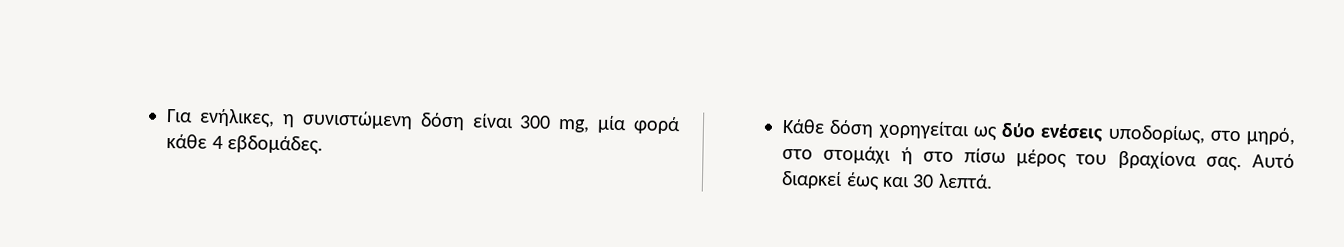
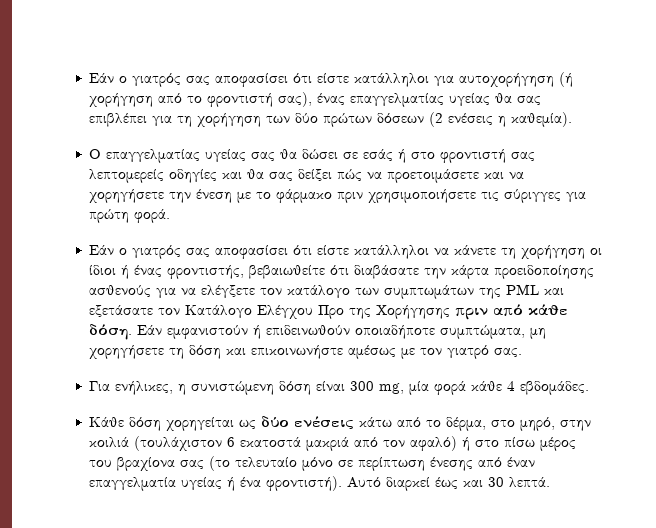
(166, 116) none -> [89,72,574,87] [89,92,542,107] [89,112,573,127] [89,149,536,163] [89,169,525,183] [89,189,587,203] [89,209,171,223] [89,245,603,259] [89,265,595,279] [89,284,565,299] [89,304,569,320] [89,324,547,340] [89,345,523,359] Εάν ο γιατρός σας αποφασίσει ότι είστε κατάλληλοι για αυτοχορήγηση (ή χορήγηση από το φροντιστή σας), ένας επαγγελματίας υγείας θα σας επιβλέπει για τη χορήγηση των δύο πρώτων δόσεων (2 ενέσεις η καθεμία). // Ο επαγγελματίας υγείας σας θα δώσει σε εσάς ή στο φροντιστή σας λεπτομερείς οδηγίες και θα σας δείξει πώς να προετοιμάσετε και να χορηγήσετε την ένεση με το φάρμακο πριν χρησιμοποιήσετε τις σύριγγες για πρώτη φορά. // Εάν ο γιατρός σας αποφασίσει ότι είστε κατάλληλοι να κάνετε τη χορήγηση οι ίδιοι ή ένας φροντιστής, βεβαιωθείτε ότι διαβάσατε την κάρτα προειδοποίησης ασθενούς για να ελέγξετε τον κατάλογο των συμπτωμάτων της PML και εξετάσατε τον Κατάλογο Ελέγχου Προ της Χορήγησης πριν από κάθε δόση. Εάν εμφανιστούν ή επιδεινωθούν οποιαδήποτε συμπτώματα, μη χορηγήσετε τη δόση και επικοινωνήστε αμέσως με τον γιατρό σας. //
[1107,124,1296,146] [782,145,892,164] υποδορίως, στο μηρό, στο στομάχι -> [359,417,592,431] [89,436,458,451] κάτω από το δέρμα, στο μηρό, στην κοιλιά (τουλάχιστον 6 εκατοστά μακριά από τον αφαλό)
[1205,156,1242,172] σας. -> [180,456,536,471] [89,476,343,491] σας (το τελευταίο μόνο σε περίπτωση ένεσης από έναν επαγγελματία υγείας ή ένα φροντιστή).

